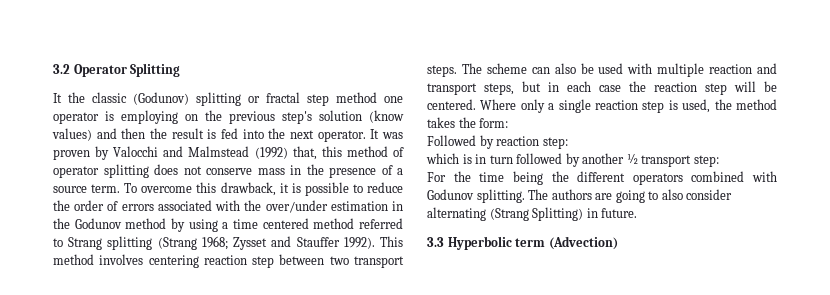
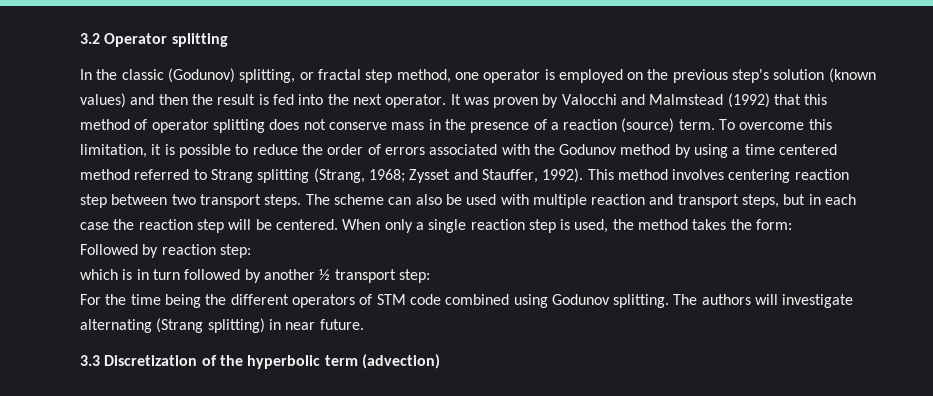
[130,63,181,77] [53,93,62,103] Splitting // It -> [171,33,228,47] [80,69,92,80] splitting // In
[196,92,241,106] splitting -> [239,69,296,83] splitting,
[336,92,377,103] method -> [396,69,451,83] method,
[121,110,178,124] employing -> [558,69,623,83] employed
[369,110,404,123] (know -> [828,68,876,83] (known
[292,146,317,160] that, -> [774,94,802,105] that
[53,186,87,193] source -> [563,118,675,133] reaction (source)
[220,182,276,196] drawback, -> [80,144,147,158] limitation,
[265,200,404,213] [53,218,70,229] over/under estimation in the -> (555, 149) none
[157,237,197,250] (Strang -> [313,168,365,183] (Strang,
[296,237,340,247] Stauffer -> [481,169,538,183] Stauffer,
[480,99,517,110] Where -> [342,219,381,230] When
[691,171,777,182] [427,189,733,203] [427,207,638,221] [427,236,618,250] combined with Godunov splitting. The authors are going to also consider alternating (Strang Splitting) in future. // 3.3 Hyperbolic term (Advection) -> [359,294,854,308] [80,318,364,333] [80,354,440,369] of STM code combined using Godunov splitting. The authors will investigate alternating (Strang splitting) in near future. // 3.3 Discretization of the hyperbolic term (advection)

